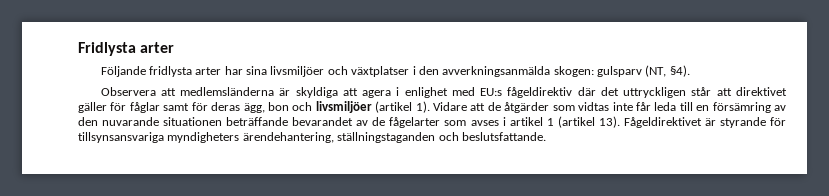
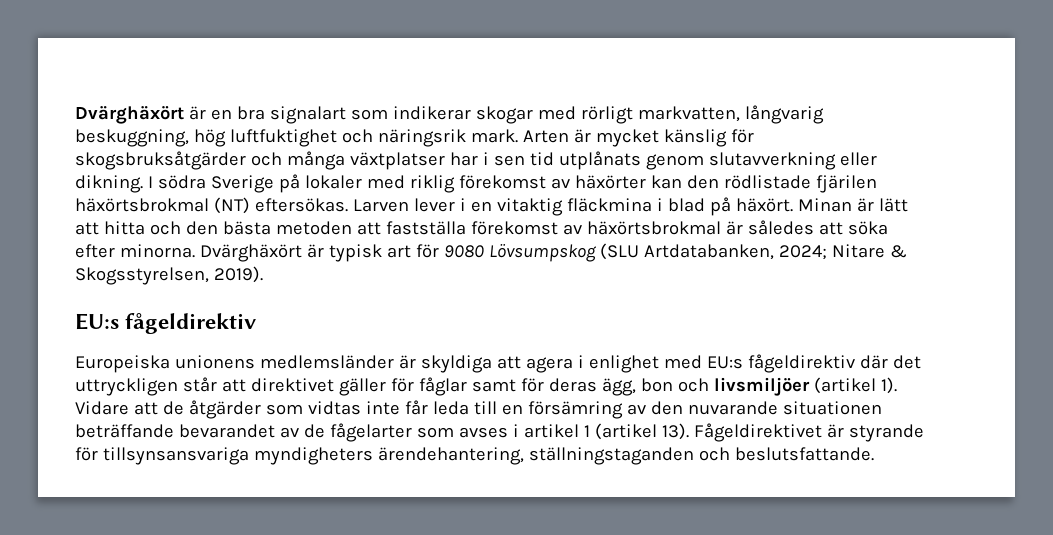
[78,42,175,56] [100,65,690,77] [100,87,275,96] Fridlysta arter // Följande fridlysta arter har sina livsmiljöer och växtplatser i den avverkningsanmälda skogen: gulsparv (NT, §4). // Observera att medlemsländerna -> [75,105,824,124] [75,129,754,147] [75,151,877,170] [75,174,877,193] [75,197,908,216] [75,220,888,235] [75,243,907,262] [75,266,263,285] [75,313,257,334] [75,355,394,373] Dvärghäxört är en bra signalart som indikerar skogar med rörligt markvatten, långvarig beskuggning, hög luftfuktighet och näringsrik mark. Arten är mycket känslig för skogsbruksåtgärder och många växtplatser har i sen tid utplånats genom slutavverkning eller dikning. I södra Sverige på lokaler med riklig förekomst av häxörter kan den rödlistade fjärilen häxörtsbrokmal (NT) eftersökas. Larven lever i en vitaktig fläckmina i blad på häxört. Minan är lätt att hitta och den bästa metoden att fastställa förekomst av häxörtsbrokmal är således att söka efter minorna. Dvärghäxört är typisk art för 9080 Lövsumpskog (SLU Artdatabanken, 2024; Nitare & Skogsstyrelsen, 2019). // EU:s fågeldirektiv // Europeiska unionens medlemsländer

